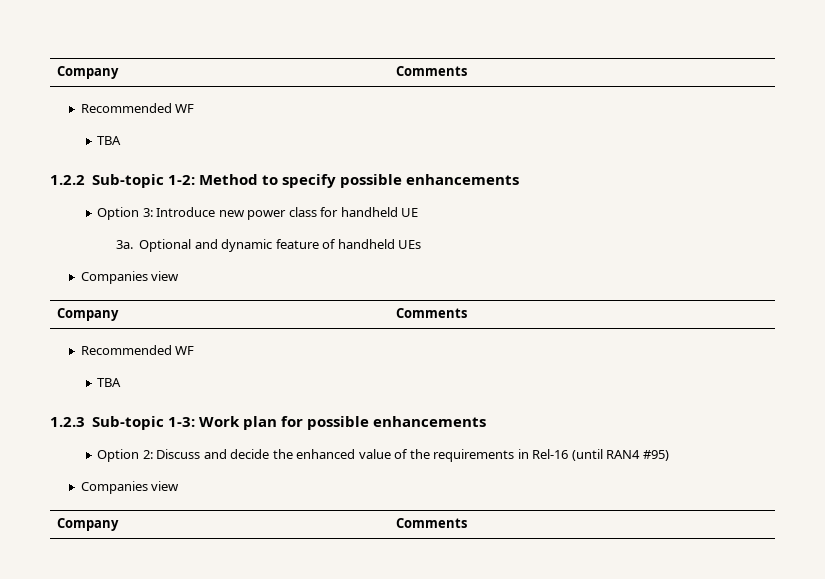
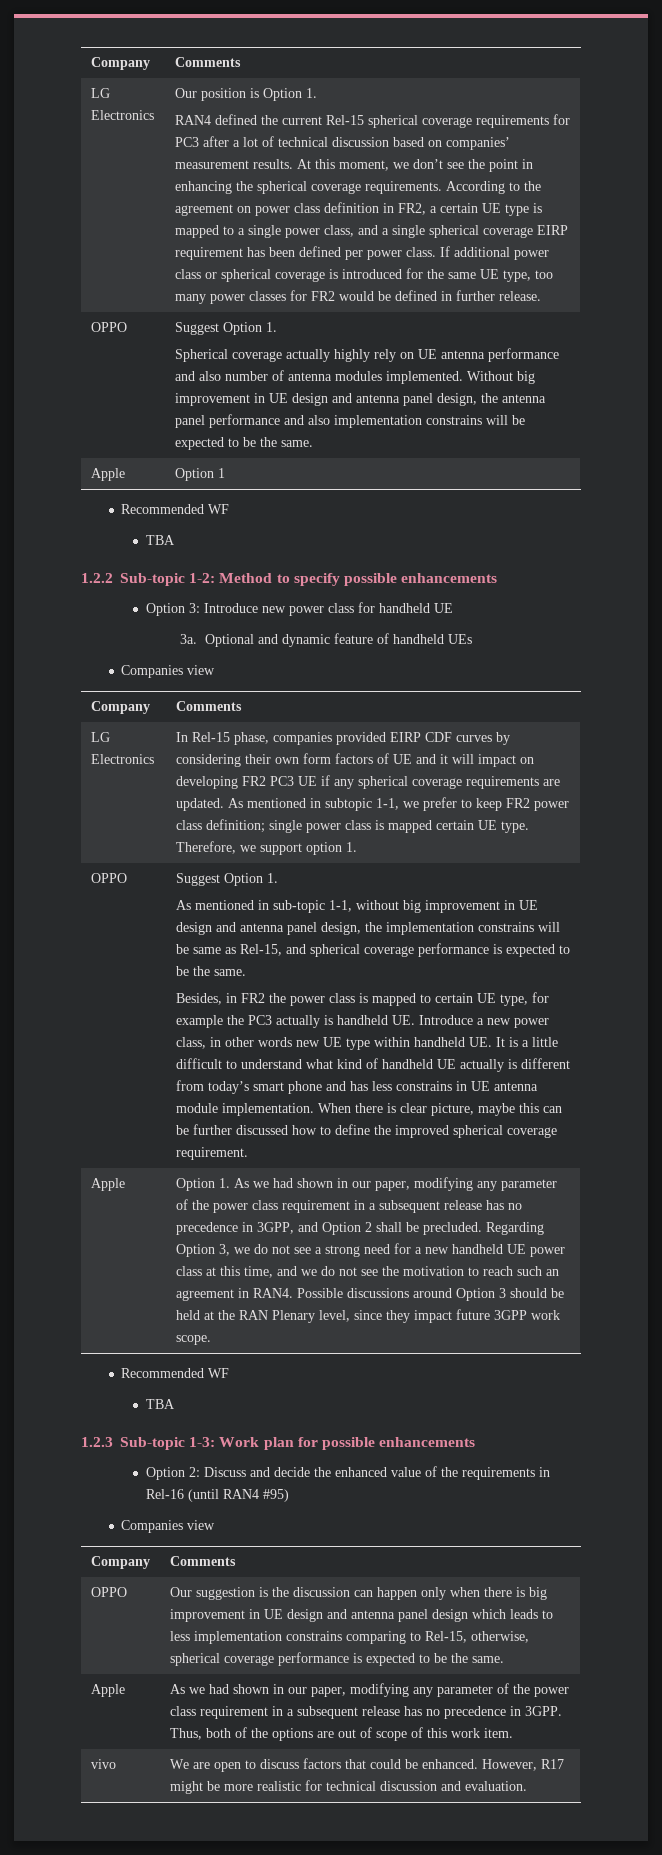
[56,66,119,79] [395,66,467,76] Company | Comments -> [90,57,150,70] [174,57,241,67] [90,88,110,98] [90,110,154,120] [174,88,317,101] [174,114,570,128] [174,136,510,150] [174,159,533,172] [174,181,541,194] [174,202,542,216] [174,225,568,238] [174,246,549,260] [174,268,553,282] [174,290,541,304] [90,322,127,332] [174,322,277,335] [174,348,559,362] [174,370,535,384] [174,393,546,406] [174,414,525,428] [174,437,313,450] [90,468,125,481] [174,468,225,481] Company | Comments // LG Electronics | Our position is Option 1. // RAN4 defined the current Rel-15 spherical coverage requirements for PC3 after a lot of technical discussion based on companies’ measurement results. At this moment, we don’t see the point in enhancing the spherical coverage requirements. According to the agreement on power class definition in FR2, a certain UE type is mapped to a single power class, and a single spherical coverage EIRP requirement has been defined per power class. If additional power class or spherical coverage is introduced for the same UE type, too many power classes for FR2 would be defined in further release. // OPPO | Suggest Option 1. // Spherical coverage actually highly rely on UE antenna performance and also number of antenna modules implemented. Without big improvement in UE design and antenna panel design, the antenna panel performance and also implementation constrains will be expected to be the same. // Apple | Option 1
(467, 313) none -> [90,732,110,742] [90,754,154,764] [175,732,510,745] [175,753,534,767] [175,775,560,789] [175,797,569,811] [175,819,529,833] [175,841,357,855] [90,873,127,883] [175,873,278,886] [175,900,538,913] [175,922,560,935] [175,943,570,957] [175,966,246,976] [175,992,549,1006] [175,1015,549,1028] [175,1037,558,1050] [175,1058,570,1072] [175,1080,538,1094] [175,1103,562,1116] [175,1124,557,1138] [175,1147,248,1160] [90,1178,125,1191] [175,1177,557,1191] [175,1199,522,1213] [175,1222,544,1235] [175,1243,565,1257] [175,1266,559,1278] [175,1288,564,1301] [175,1309,560,1323] [175,1335,211,1345] // LG Electronics | In Rel-15 phase, companies provided EIRP CDF curves by considering their own form factors of UE and it will impact on developing FR2 PC3 UE if any spherical coverage requirements are updated. As mentioned in subtopic 1-1, we prefer to keep FR2 power class definition; single power class is mapped certain UE type. Therefore, we support option 1. // OPPO | Suggest Option 1. // As mentioned in sub-topic 1-1, without big improvement in UE design and antenna panel design, the implementation constrains will be same as Rel-15, and spherical coverage performance is expected to be the same. // Besides, in FR2 the power class is mapped to certain UE type, for example the PC3 actually is handheld UE. Introduce a new power class, in other words new UE type within handheld UE. It is a little difficult to understand what kind of handheld UE actually is different from today’s smart phone and has less constrains in UE antenna module implementation. When there is clear picture, maybe this can be further discussed how to define the improved spherical coverage requirement. // Apple | Option 1. As we had shown in our paper, modifying any parameter of the power class requirement in a subsequent release has no precedence in 3GPP, and Option 2 shall be precluded. Regarding Option 3, we do not see a strong need for a new handheld UE power class at this time, and we do not see the motivation to reach such an agreement in RAN4. Possible discussions around Option 3 should be held at the RAN Plenary level, since they impact future 3GPP work scope.
(467, 523) none -> [90,1587,127,1597] [169,1587,547,1600] [169,1609,553,1622] [169,1631,529,1644] [169,1652,504,1666] [90,1684,125,1697] [169,1683,569,1697] [169,1706,562,1719] [169,1727,513,1741] [90,1759,116,1769] [169,1758,564,1772] [169,1780,527,1794] // OPPO | Our suggestion is the discussion can happen only when there is big improvement in UE design and antenna panel design which leads to less implementation constrains comparing to Rel-15, otherwise, spherical coverage performance is expected to be the same. // Apple | As we had shown in our paper, modifying any parameter of the power class requirement in a subsequent release has no precedence in 3GPP. Thus, both of the options are out of scope of this work item. // vivo | We are open to discuss factors that could be enhanced. However, R17 might be more realistic for technical discussion and evaluation.

